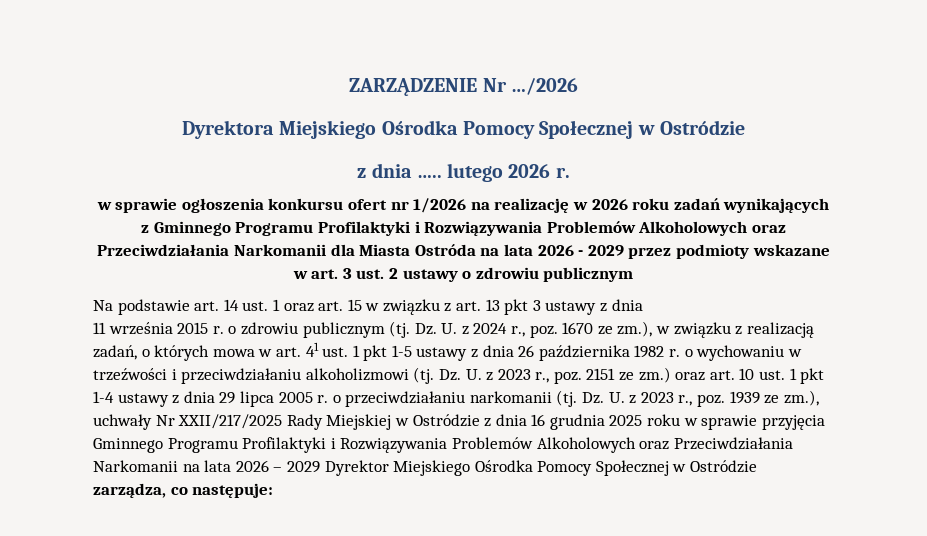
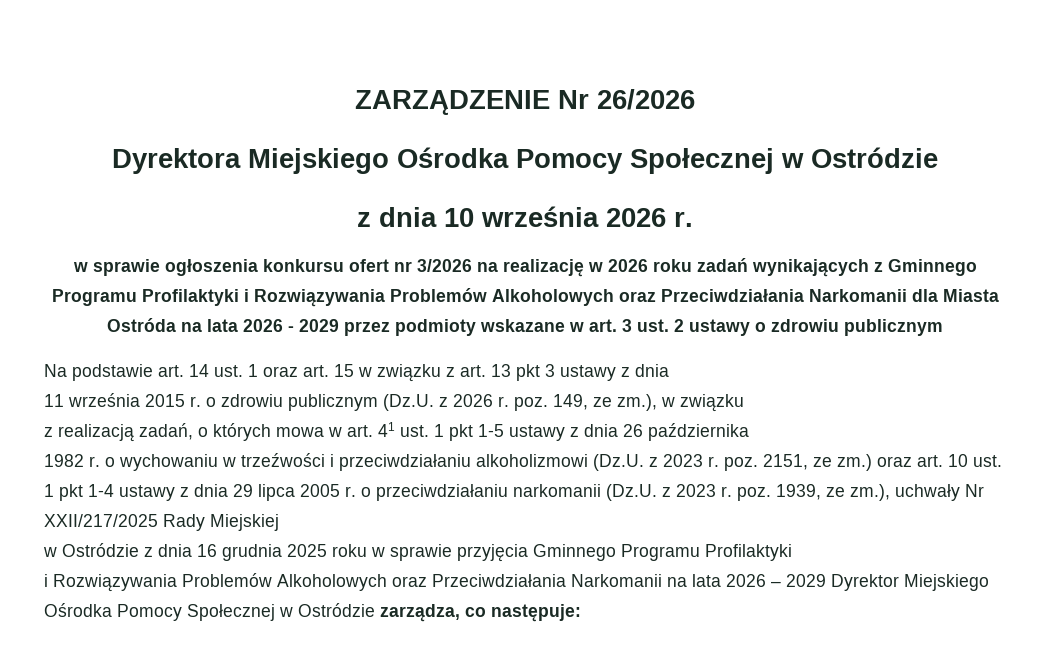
[510,78,578,95] …/2026 -> [597,89,695,110] 26/2026
[416,163,504,182] ….. lutego -> [444,206,599,227] 10 września
[413,198,467,213] 1/2026 -> [416,259,472,272] 3/2026
[389,321,594,338] (tj. Dz. U. z 2024 r., poz. 1670 -> [383,394,588,411] (Dz.U. z 2026 r. poz. 149,
(731, 330) none -> (744, 403) //
(630, 353) none -> (749, 432) //
[413,367,616,384] (tj. Dz. U. z 2023 r., poz. 2151 -> [593,454,808,471] (Dz.U. z 2023 r. poz. 2151,
[556,390,760,407] (tj. Dz. U. z 2023 r., poz. 1939 -> [606,484,821,501] (Dz.U. z 2023 r. poz. 1939,
(392, 422) none -> (279, 522) //
(327, 445) none -> (792, 552) //

